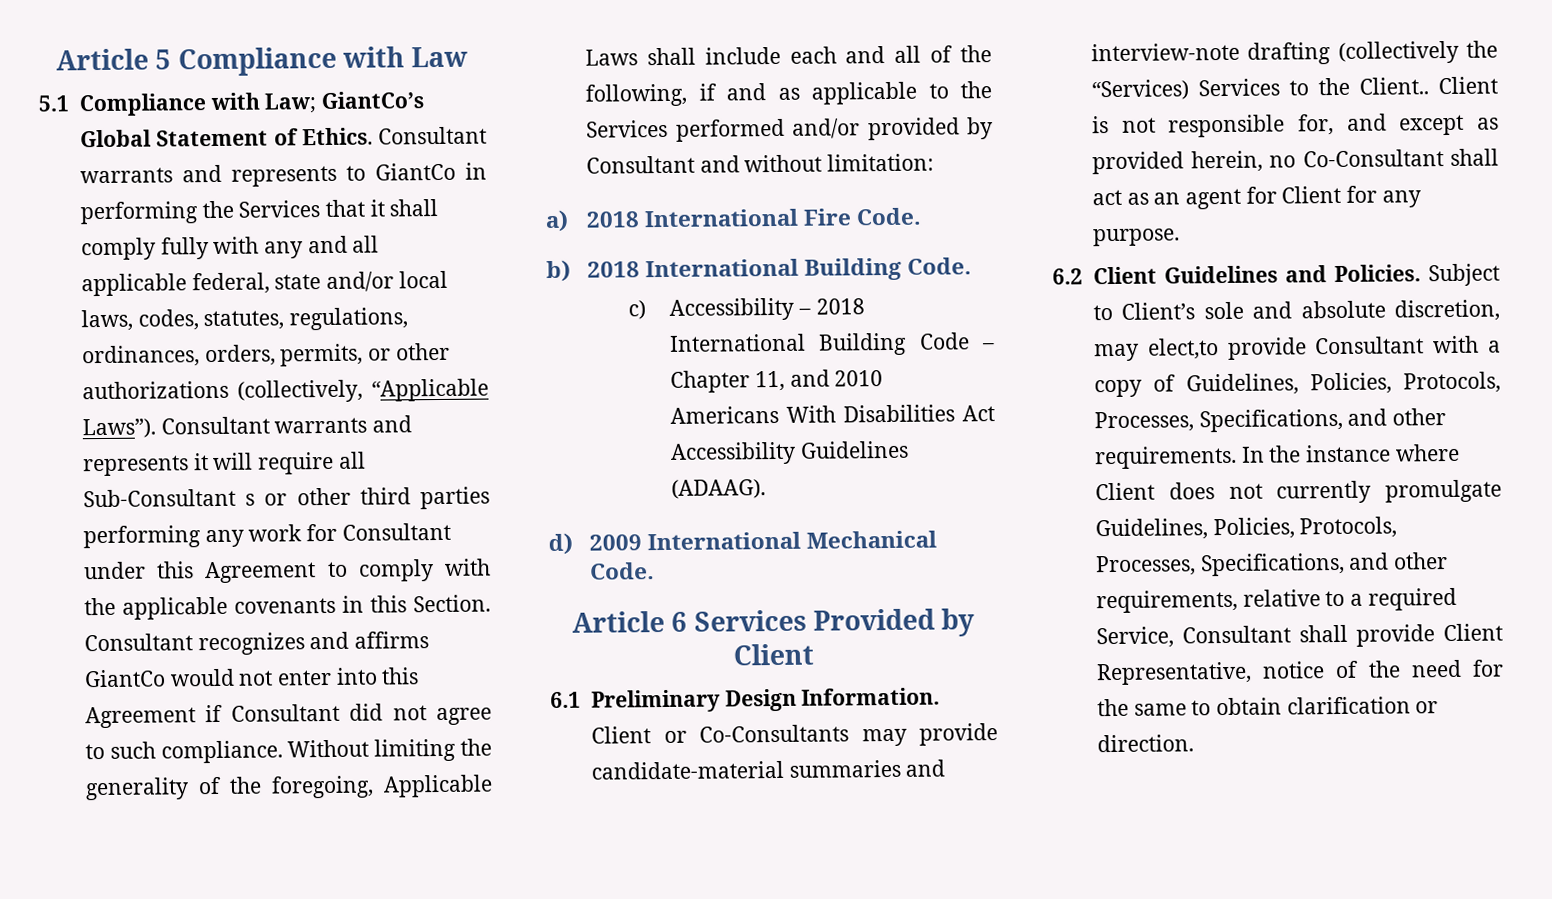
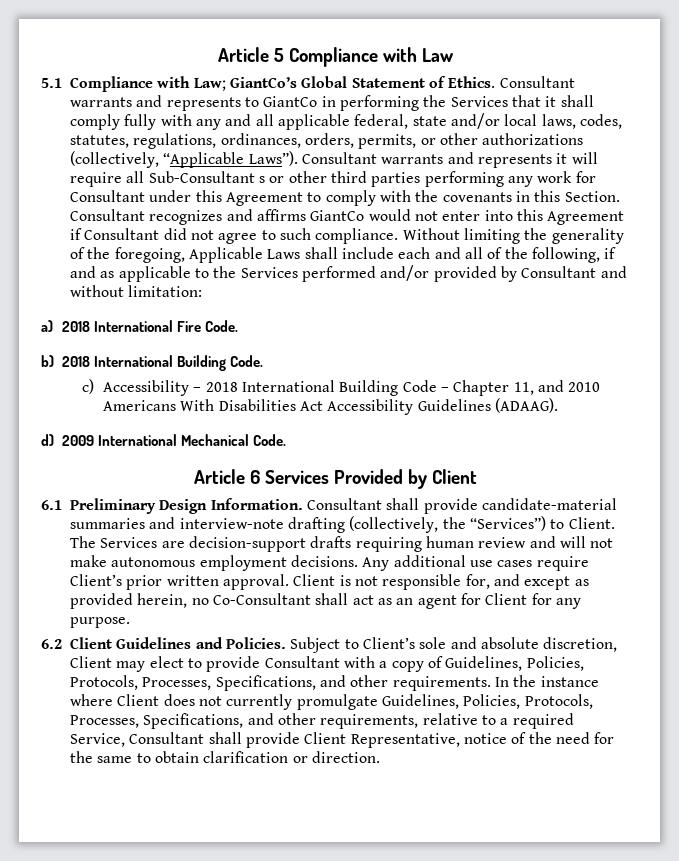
[122,596,229,620] applicable -> (439, 196) none
[591,724,907,747] Client or Co-Consultants may -> [306,498,420,510] Consultant shall
[1337,40,1498,64] [1091,77,1430,101] (collectively the “Services) Services to the Client.. -> [349,516,615,533] [70,536,614,552] [70,555,589,571] [70,574,289,590] (collectively, the “Services”) to Client. The Services are decision-support drafts requiring human review and will not make autonomous employment decisions. Any additional use cases require Client’s prior written approval.
[1094,338,1219,362] may elect,to -> [70,656,202,672] Client may elect to

